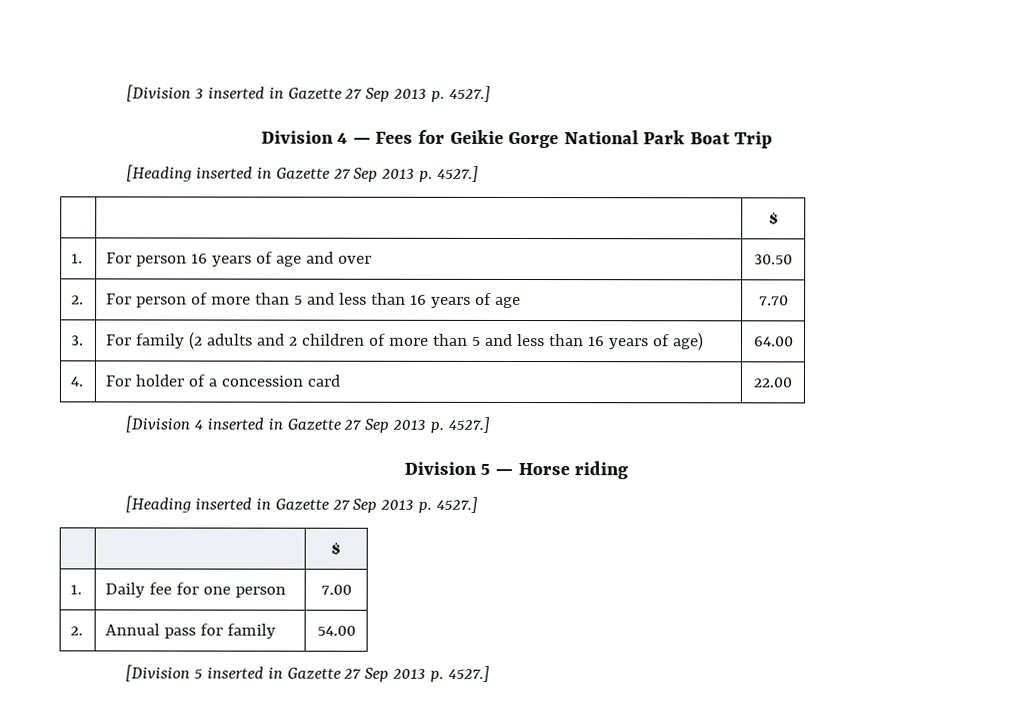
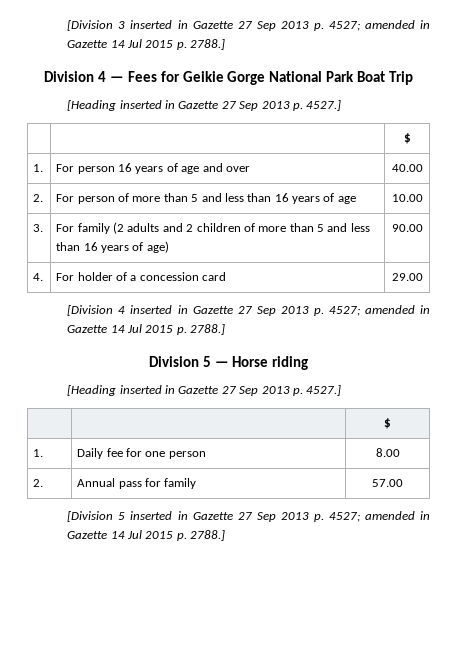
[449,85,492,102] 4527.] -> [328,20,430,31] [67,39,226,50] 4527; amended in Gazette 14 Jul 2015 p. 2788.]
[754,254,793,265] 30.50 -> [391,164,423,172] 40.00
[758,295,789,306] 7.70 -> [391,194,423,202] 10.00
[753,336,794,347] 64.00 -> [391,224,423,232] 90.00
[753,377,792,388] 22.00 -> [391,273,423,281] 29.00
[448,416,491,433] 4527.] -> [328,305,430,316] [67,324,226,335] 4527; amended in Gazette 14 Jul 2015 p. 2788.]
[320,584,352,595] 7.00 -> [375,448,400,457] 8.00
[316,625,356,636] 54.00 -> [372,479,403,487] 57.00
[448,665,491,682] 4527.] -> [328,511,430,522] [67,530,226,541] 4527; amended in Gazette 14 Jul 2015 p. 2788.]

